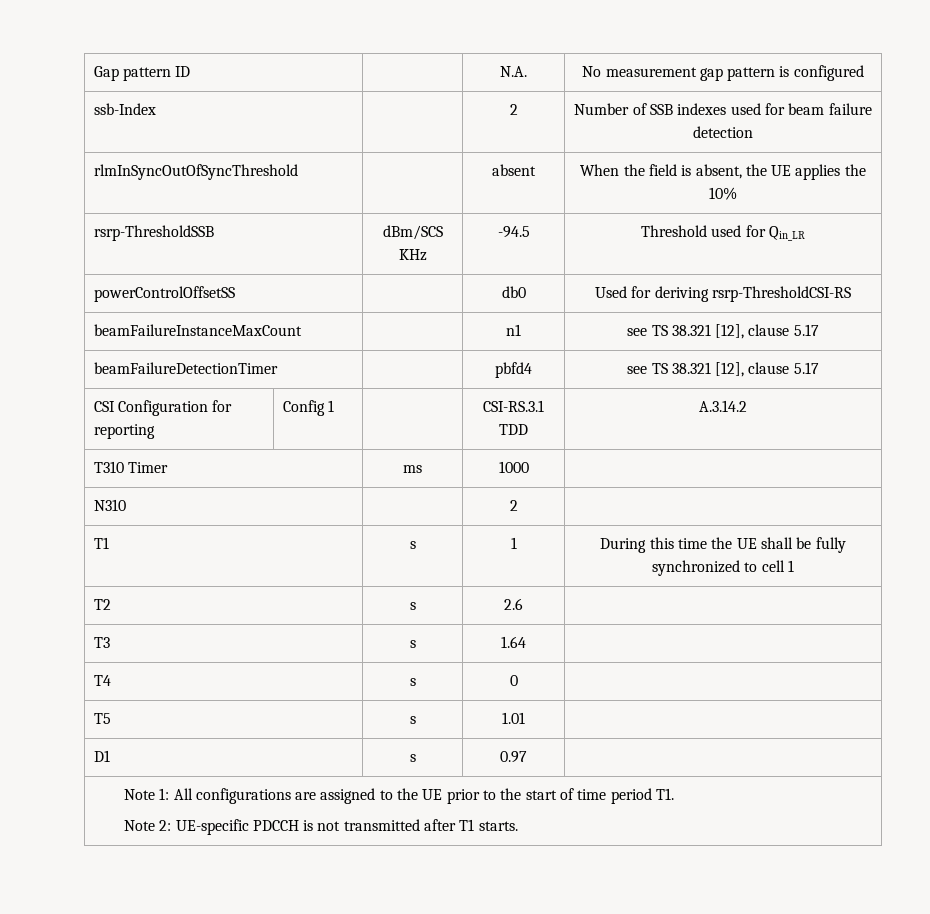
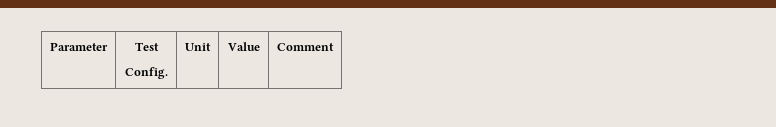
[93,66,191,81] [500,66,527,77] [582,65,864,81] [93,103,156,115] [509,104,518,115] [574,103,872,115] [693,126,753,138] [93,164,298,180] [492,164,536,176] [580,164,866,180] [709,187,737,200] [93,225,214,241] [382,225,443,240] [398,249,427,261] [497,226,530,238] [641,225,805,241] [93,286,235,302] [501,286,526,298] [595,286,851,302] [93,324,302,336] [506,324,521,336] [627,324,819,339] [93,362,278,374] [495,362,532,378] [627,362,819,377] [93,400,233,416] [93,424,155,439] [282,400,334,416] [483,400,544,412] [499,424,528,435] [699,400,747,412] [93,461,168,473] [403,465,422,473] [498,461,529,473] [93,499,126,511] [509,500,518,511] [93,537,109,549] [409,541,416,549] [510,537,517,549] [600,537,846,553] [652,560,794,576] [93,599,111,610] [409,602,416,610] [504,598,523,610] [93,637,110,648] [409,640,416,648] [501,636,526,648] [93,675,111,686] [409,678,416,686] [509,675,518,686] [93,713,111,724] [409,716,416,724] [502,712,525,724] [93,750,110,762] [409,754,416,762] [500,751,527,763] [123,788,674,804] [123,819,518,835] Gap pattern ID | | N.A. | No measurement gap pattern is configured // ssb-Index | | 2 | Number of SSB indexes used for beam failure detection // rlmInSyncOutOfSyncThreshold | | absent | When the field is absent, the UE applies the 10% // rsrp-ThresholdSSB | dBm/SCS KHz | -94.5 | Threshold used for Qin_LR // powerControlOffsetSS | | db0 | Used for deriving rsrp-ThresholdCSI-RS // beamFailureInstanceMaxCount | | n1 | see TS 38.321 [12], clause 5.17 // beamFailureDetectionTimer | | pbfd4 | see TS 38.321 [12], clause 5.17 // CSI Configuration for reporting | Config 1 | | CSI-RS.3.1 TDD | A.3.14.2 // T310 Timer | ms | 1000 | // N310 | | 2 | // T1 | s | 1 | During this time the UE shall be fully synchronized to cell 1 // T2 | s | 2.6 | // T3 | s | 1.64 | // T4 | s | 0 | // T5 | s | 1.01 | // D1 | s | 0.97 | // Note 1: All configurations are assigned to the UE prior to the start of time period T1. // Note 2: UE-specific PDCCH is not transmitted after T1 starts. -> [50,42,108,51] [134,42,159,51] [124,67,168,79] [185,43,211,51] [227,42,260,51] [277,43,334,51] Parameter | Test // Config. | Unit | Value | Comment

